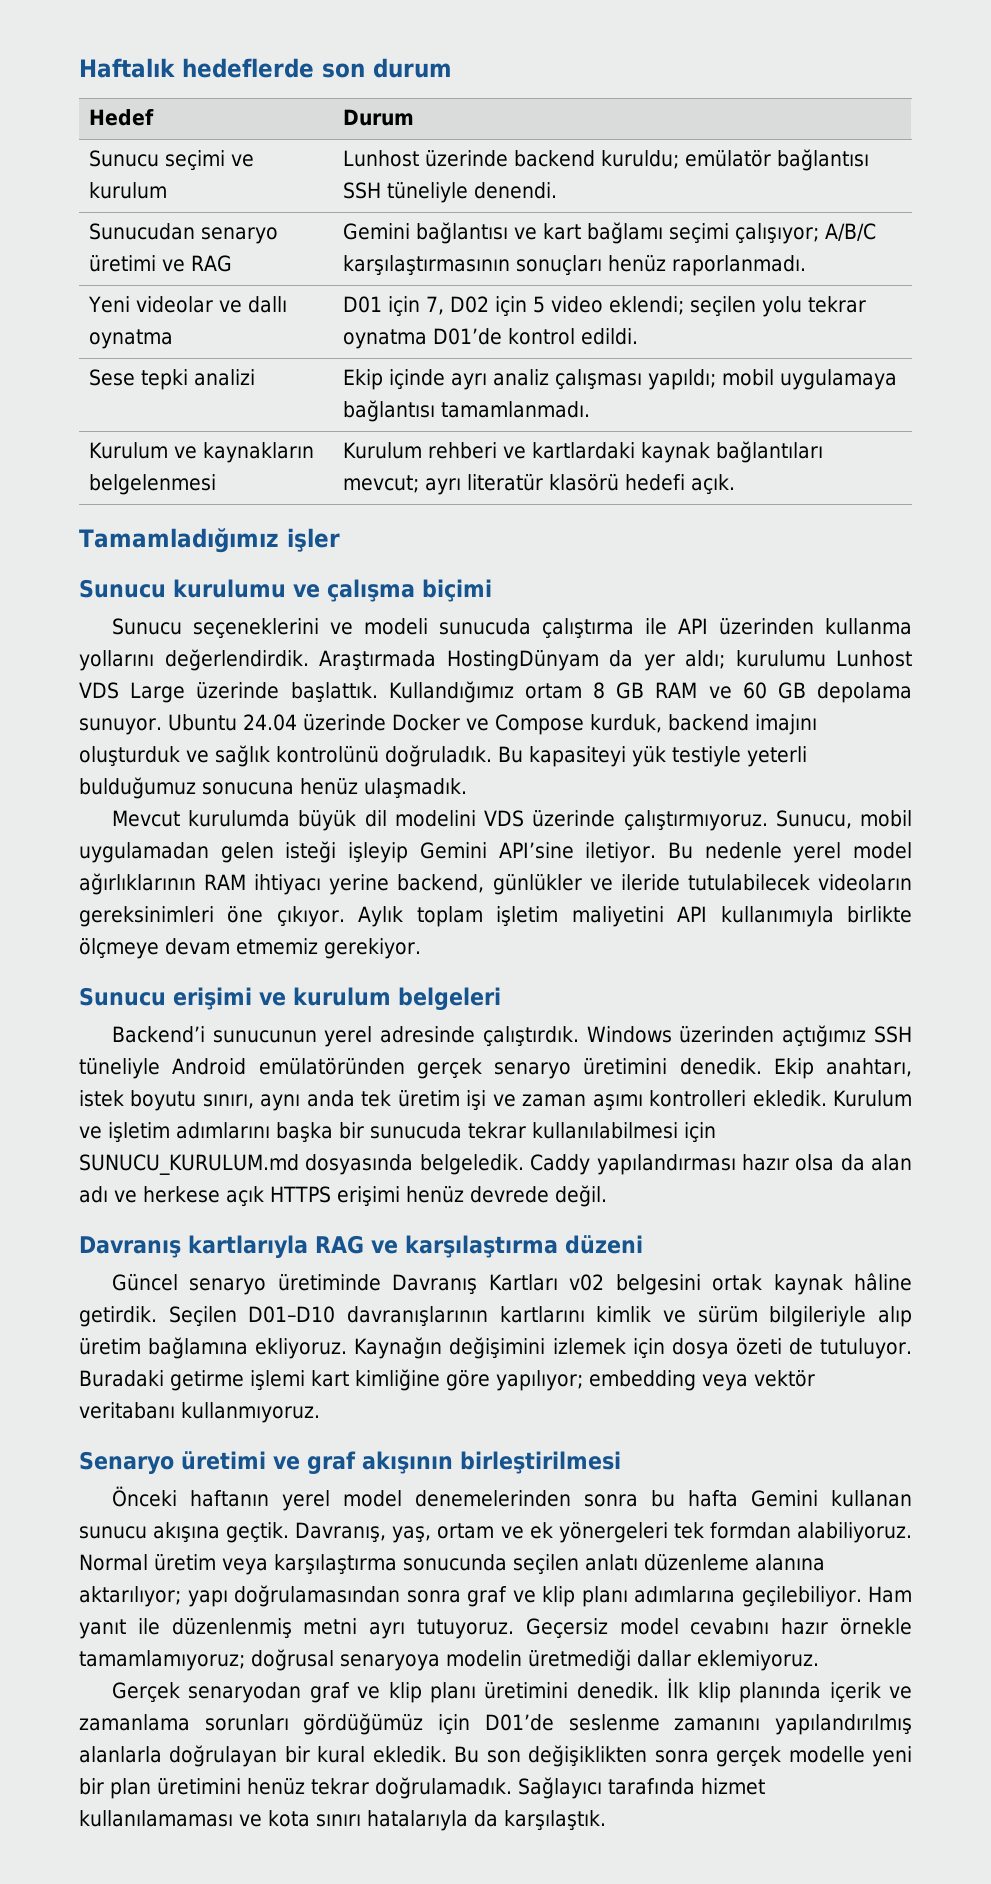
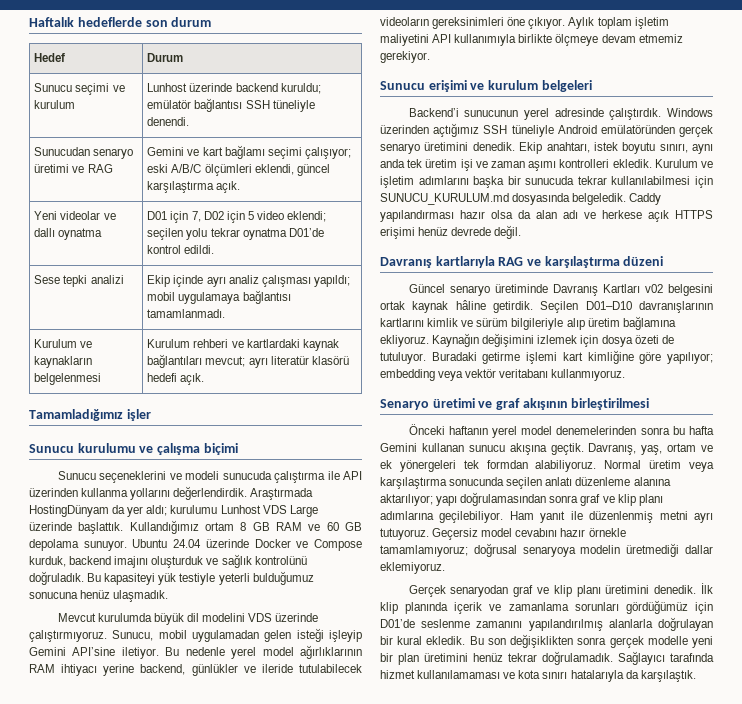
[416,222,509,244] bağlantısı -> (185, 151) none
[825,223,877,241] [343,255,807,276] A/B/C karşılaştırmasının sonuçları henüz raporlanmadı. -> [147,164,330,176] [147,181,241,193] eski A/B/C ölçümleri eklendi, güncel karşılaştırma açık.

